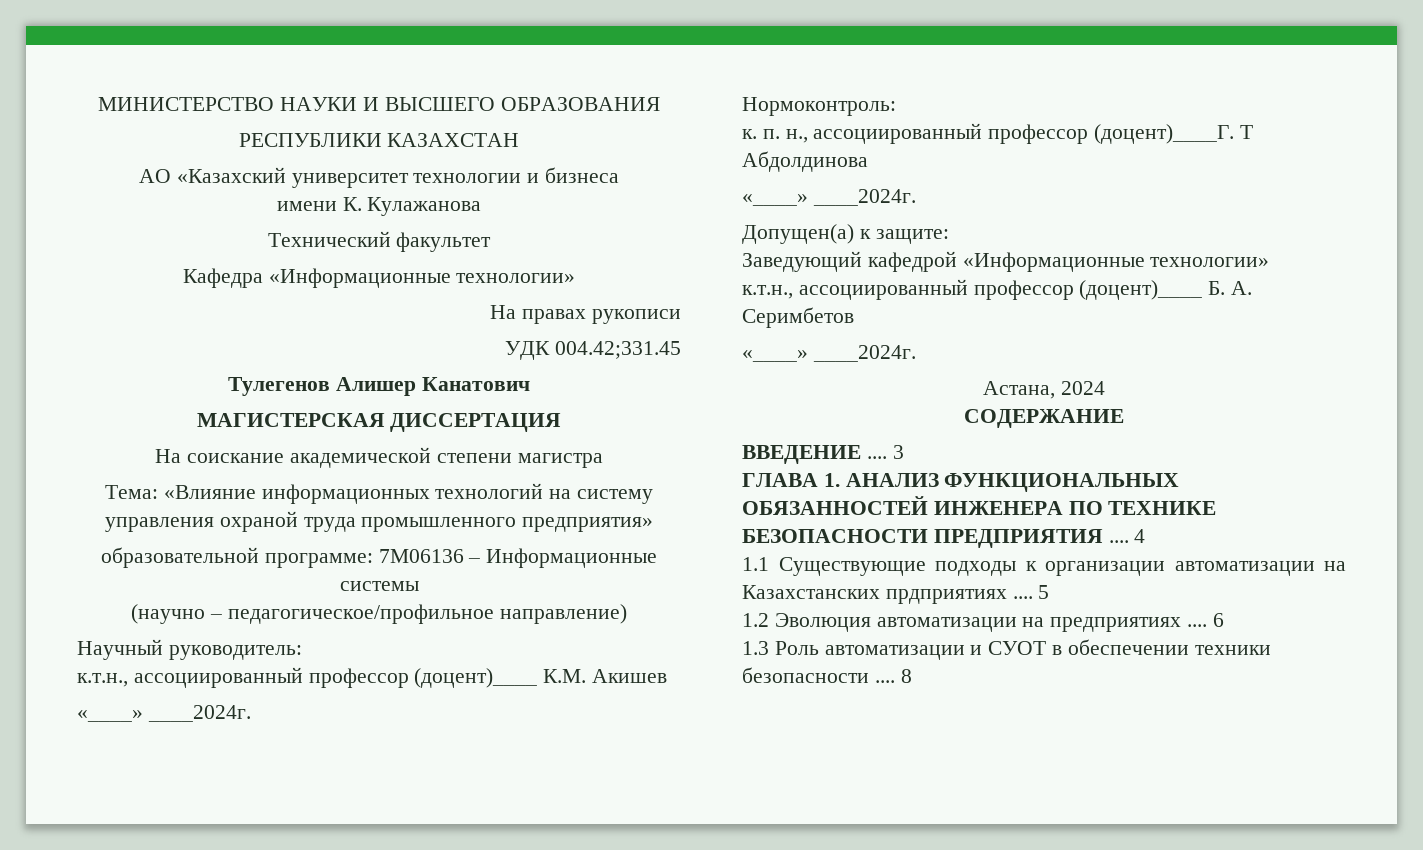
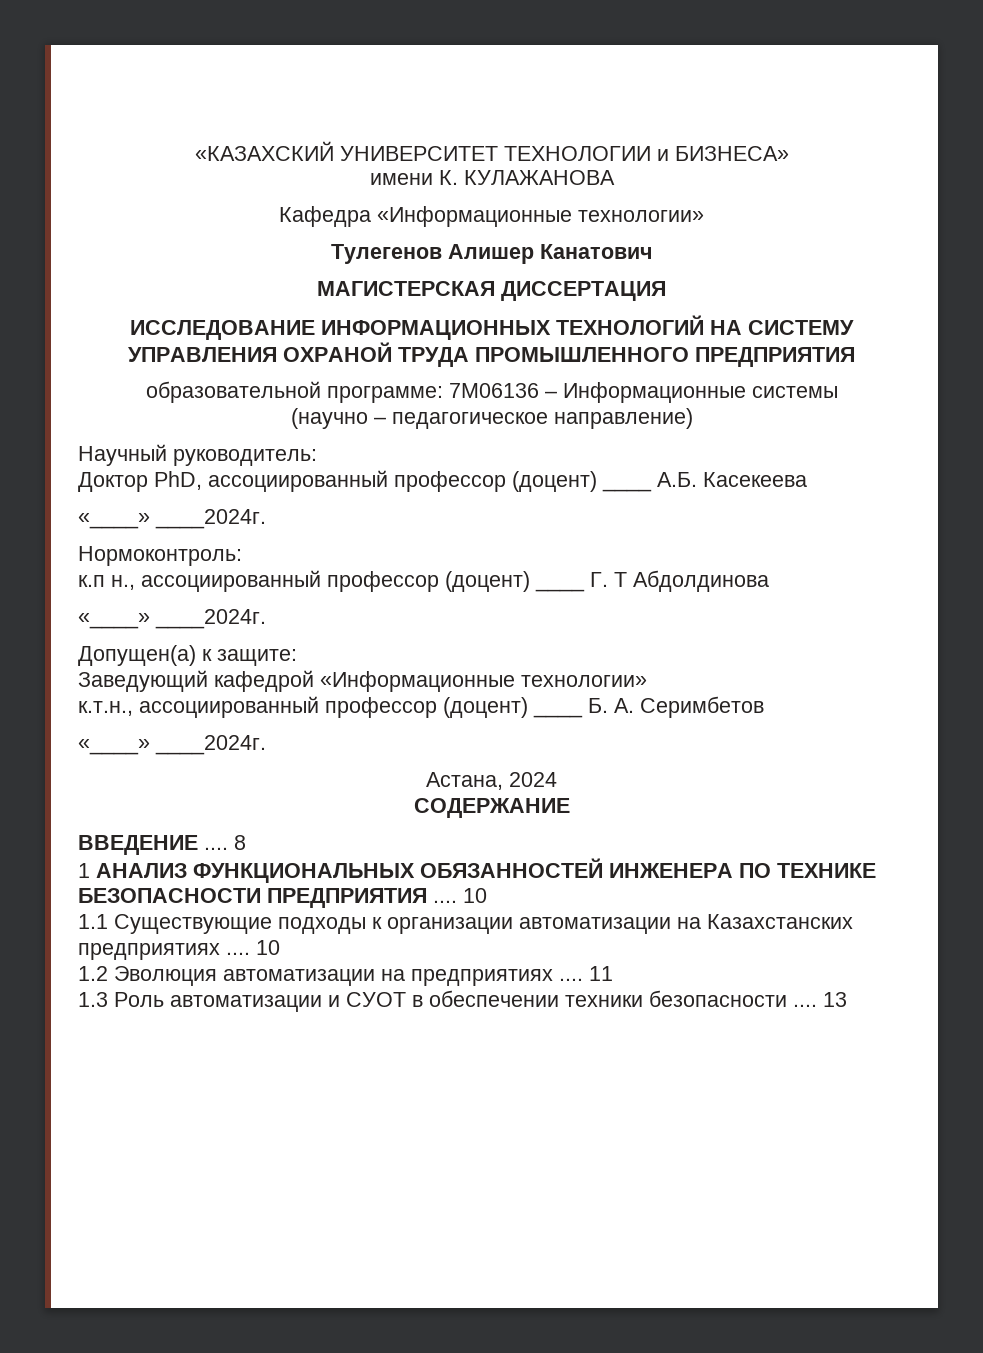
[98,97,660,111] [238,133,520,147] [138,167,620,188] МИНИСТЕРСТВО НАУКИ И ВЫСШЕГО ОБРАЗОВАНИЯ // РЕСПУБЛИКИ КАЗАХСТАН // АО «Казахский университет технологии и бизнеса -> [194,141,789,161] «КАЗАХСКИЙ УНИВЕРСИТЕТ ТЕХНОЛОГИИ и БИЗНЕСА»
[367,197,482,216] [267,231,492,252] Кулажанова // Технический факультет -> [463,170,615,185] КУЛАЖАНОВА
[490,305,681,324] [505,341,681,360] // На правах рукописи // УДК 004.42;331.45 -> (704, 216) none
[155,447,603,468] [104,483,654,504] [104,511,654,532] На соискание академической степени магистра // Тема: «Влияние информационных технологий на систему управления охраной труда промышленного предприятия» -> [130,315,854,340] [128,342,855,367] ИССЛЕДОВАНИЕ ИНФОРМАЦИОННЫХ ТЕХНОЛОГИЙ НА СИСТЕМУ УПРАВЛЕНИЯ ОХРАНОЙ ТРУДА ПРОМЫШЛЕННОГО ПРЕДПРИЯТИЯ
[227,604,494,624] педагогическое/профильное -> [391,412,548,429] педагогическое
[77,667,668,688] к.т.н., ассоциированный профессор (доцент)____ К.М. Акишев -> [78,470,652,492] [657,472,807,487] Доктор PhD, ассоциированный профессор (доцент) ____ А.Б. Касекеева
[742,129,780,139] к. п. -> [78,575,105,587] к.п
[1094,124,1235,144] (доцент)____Г. -> [445,571,585,592] [590,572,608,587] (доцент) ____ Г.
[1079,280,1203,300] (доцент)____ -> [443,697,583,718] (доцент) ____
[892,445,904,459] [742,473,840,487] 3 // ГЛАВА 1. -> [234,835,246,850] [78,863,90,878] 8 // 1
[1134,529,1146,543] 4 -> [463,888,487,903] 10
[885,585,1050,604] прдприятиях .... 5 -> [78,940,280,960] предприятиях .... 10
[1212,613,1224,627] 6 -> [589,966,613,981] 11
[900,669,912,683] 8 -> [823,992,847,1007] 13

